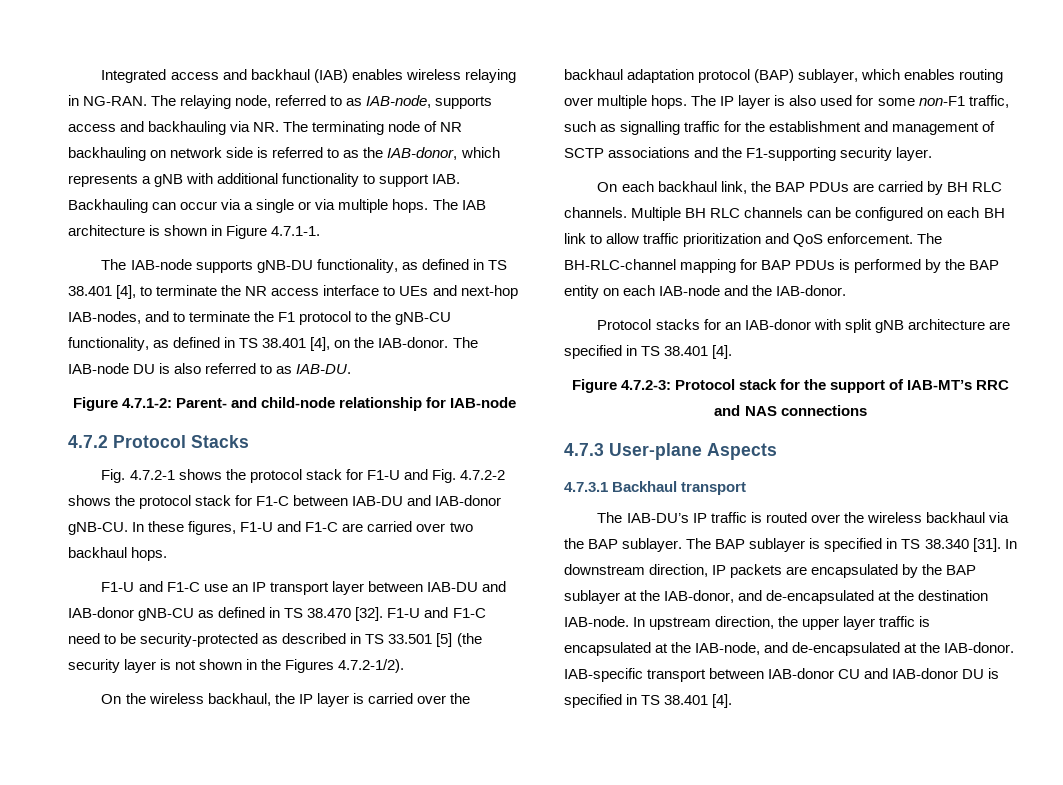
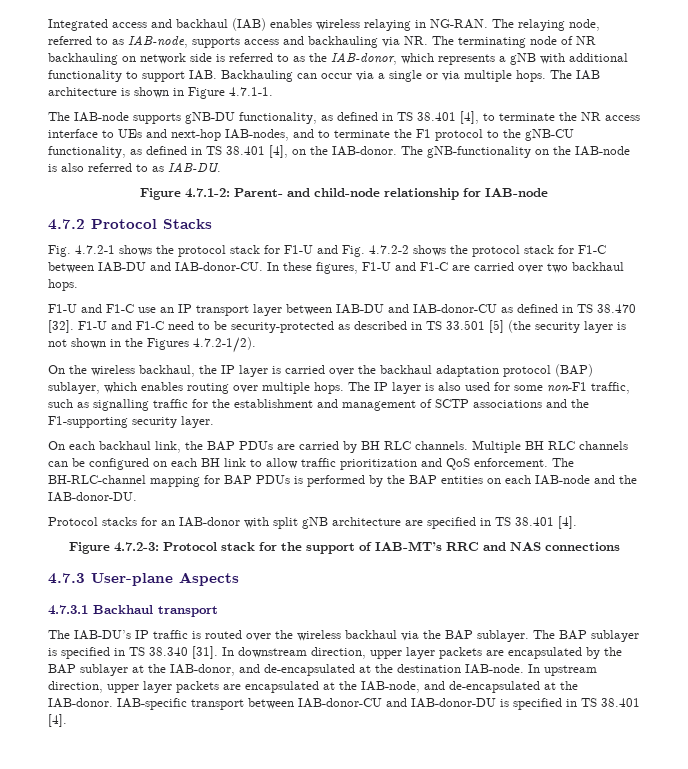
[68,363,156,374] IAB-node DU -> [427,146,630,158] gNB-functionality on the IAB-node
[435,495,502,506] [68,522,128,535] IAB-donor gNB-CU. -> [175,262,263,272] IAB-donor-CU.
[68,607,195,621] IAB-donor gNB-CU -> [413,304,497,314] IAB-donor-CU
[564,285,599,299] entity -> [441,476,483,484] entities
[776,285,847,296] IAB-donor. -> [48,492,137,502] IAB-donor-DU.
[712,565,727,575] IP -> [370,647,435,659] upper layer
[778,616,931,630] the upper layer traffic is -> [107,681,241,693] upper layer packets are
[768,668,985,679] IAB-donor CU and IAB-donor DU -> [298,698,496,708] IAB-donor-CU and IAB-donor-DU

